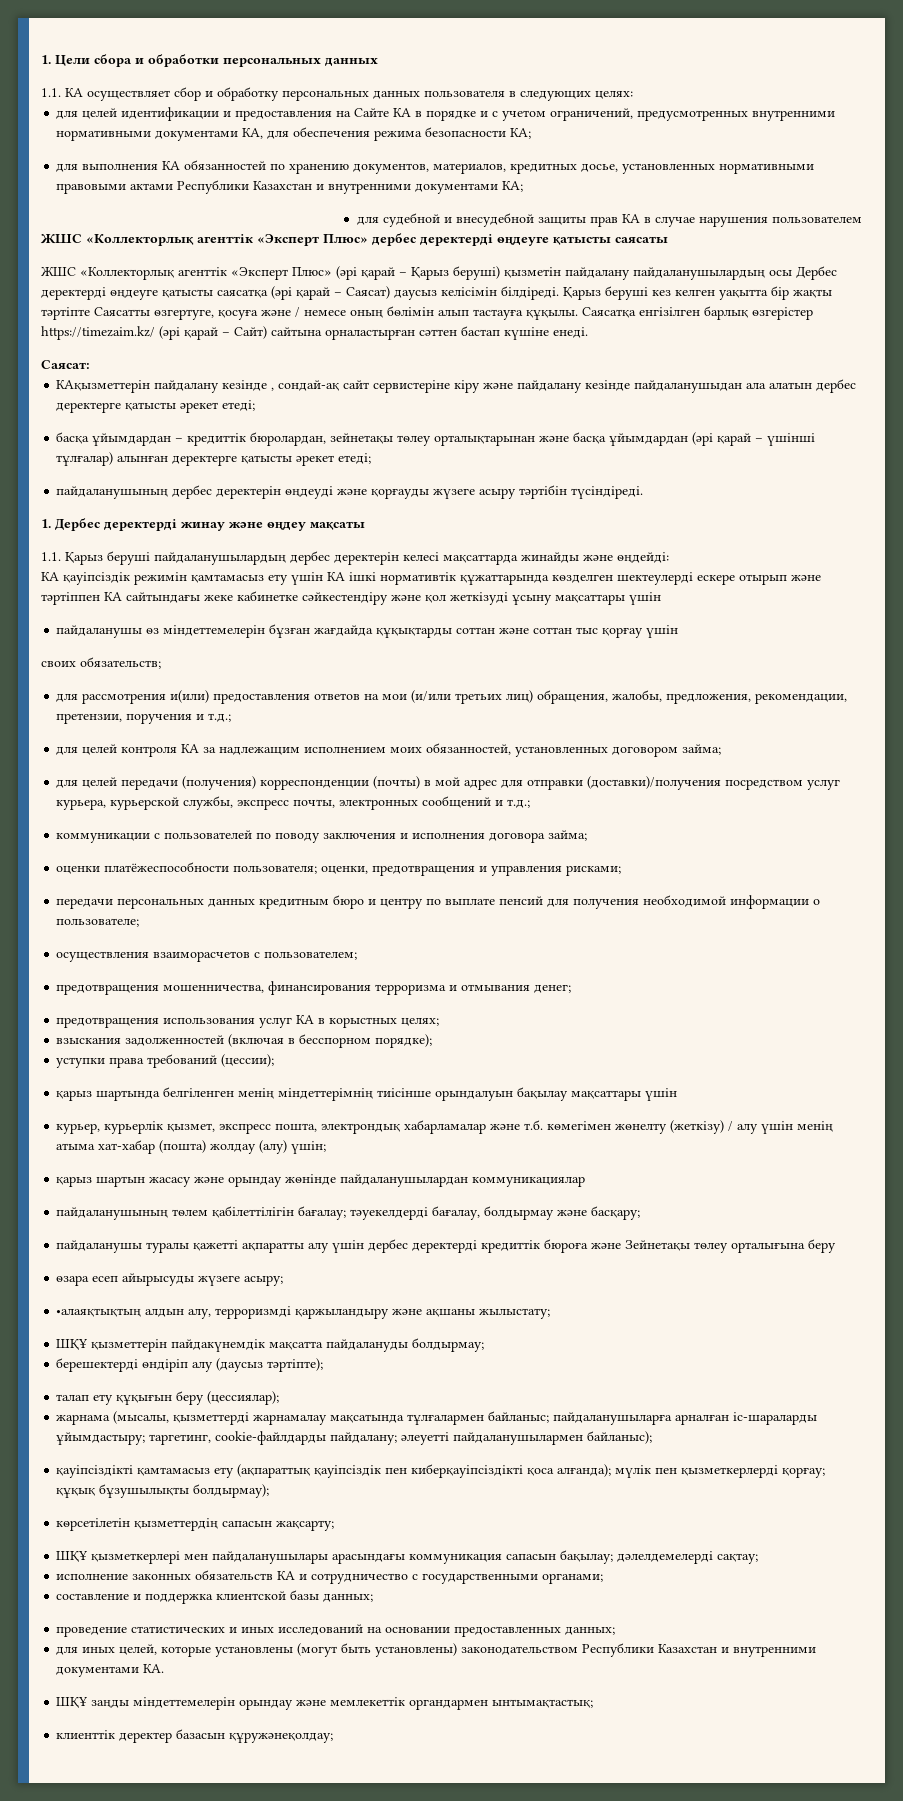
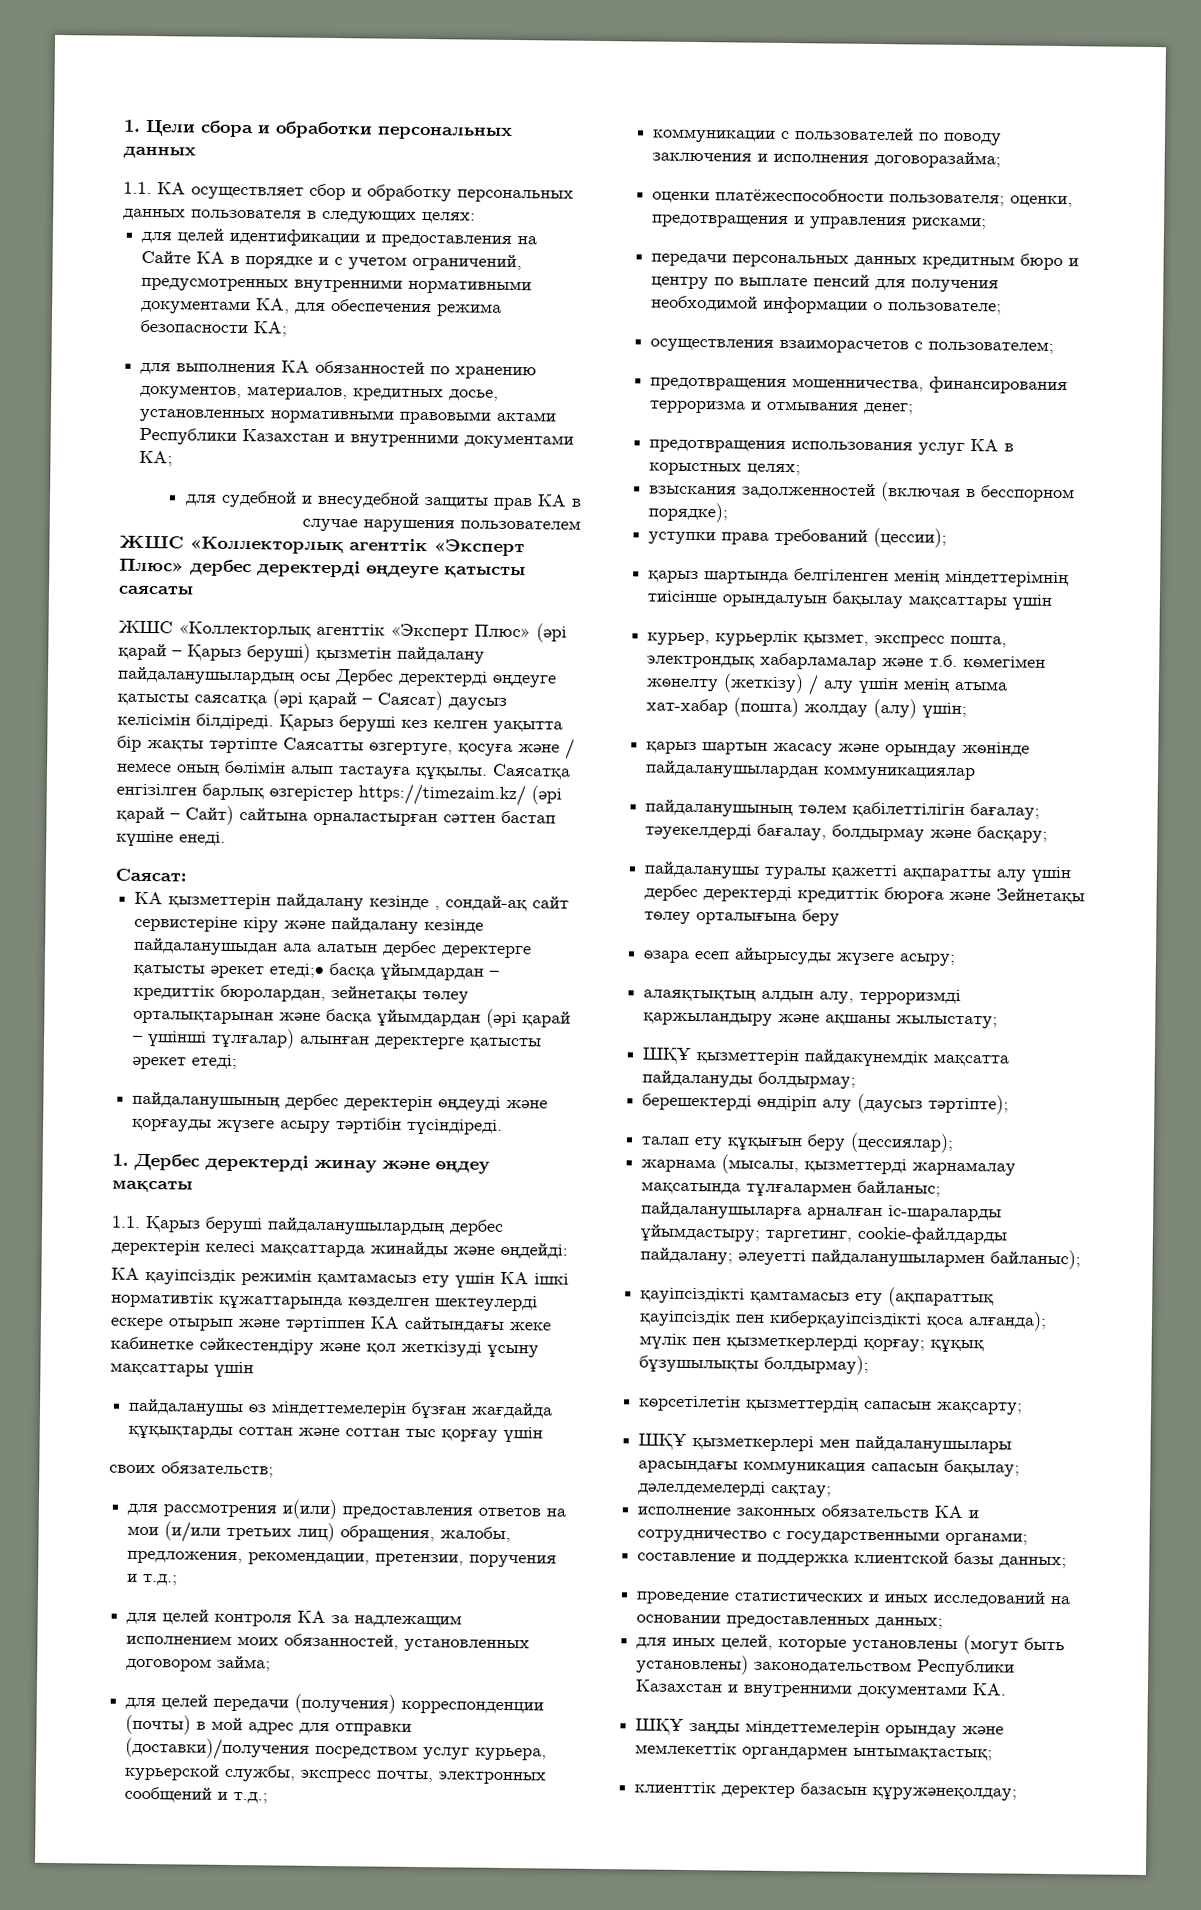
[56,380,151,393] КАқызметтерін -> [134,891,272,910] КА қызметтерін
[222,400,256,411] етеді; // -> [269,963,325,978] етеді;•
[489,830,588,843] договора займа; -> [874,150,1002,169] договоразайма;
[56,1308,142,1317] •алаяқтықтың -> [643,989,757,1002] алаяқтықтың

